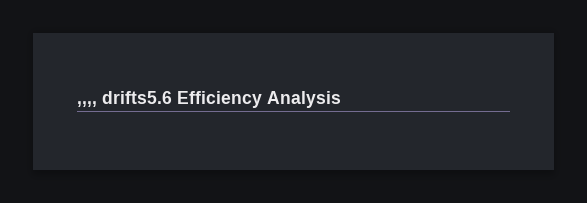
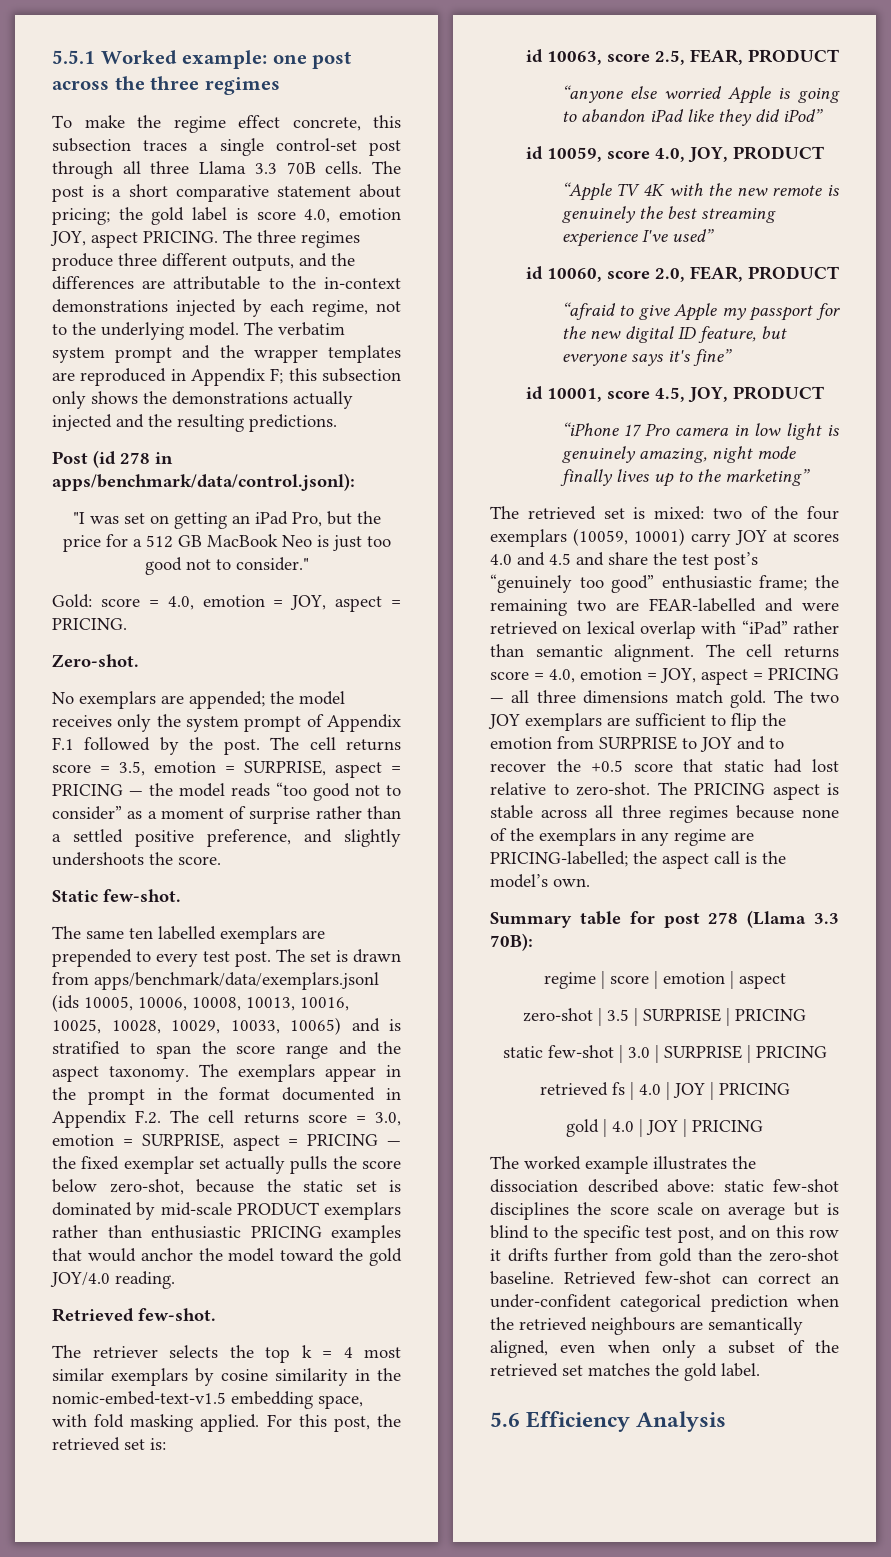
[77,91,172,107] ,,,, drifts5.6 -> [52,50,352,69] [52,76,280,95] [52,115,401,133] [52,138,401,156] [52,161,402,179] [52,184,402,202] [52,207,402,225] [50,230,360,248] [52,253,355,271] [52,276,401,290] [52,299,401,317] [52,322,345,340] [52,345,401,363] [52,368,401,386] [52,391,353,409] [52,414,337,432] [52,450,173,468] [52,473,355,491] [72,511,381,529] [62,534,391,552] [144,557,309,575] [52,594,401,612] [52,618,127,630] [52,654,139,667] [52,691,345,709] [52,714,401,732] [52,737,401,755] [52,760,401,778] [52,782,401,801] [52,806,401,824] [52,829,401,847] [52,852,221,866] [52,889,181,902] [52,926,325,944] [52,949,401,967] [52,972,379,990] [52,994,349,1012] [52,1017,401,1035] [52,1041,401,1059] [52,1064,401,1082] [52,1087,401,1105] [52,1110,401,1128] [52,1133,401,1151] [52,1156,401,1174] [52,1179,401,1195] [52,1202,401,1220] [52,1225,401,1243] [52,1248,402,1266] [50,1271,175,1289] [52,1308,216,1322] [52,1345,401,1363] [52,1368,401,1386] [52,1391,363,1409] [52,1414,401,1432] [52,1437,166,1451] [525,49,839,65] [561,85,840,104] [561,109,823,126] [525,146,824,163] [561,182,839,201] [561,206,776,223] [561,229,714,247] [525,266,839,282] [561,302,840,321] [561,326,787,343] [561,349,732,366] [525,386,824,403] [561,422,839,440] [561,446,796,463] [559,469,810,487] [490,506,839,520] [490,528,839,547] [490,552,758,570] [490,574,839,593] [490,598,839,616] [490,620,839,639] [490,644,839,662] [490,668,839,685] [490,690,839,708] [488,713,786,731] [490,736,784,752] [490,759,839,773] [490,782,839,800] [490,805,839,823] [490,828,754,846] [490,851,786,869] [490,874,590,888] [490,910,839,928] [490,933,533,951] [543,971,786,989] [523,1008,806,1026] [502,1045,827,1063] [539,1082,790,1100] [566,1119,763,1137] [490,1156,756,1174] [490,1179,839,1193] [490,1202,839,1220] [490,1225,839,1243] [490,1248,839,1266] [490,1271,839,1285] [490,1294,839,1312] [490,1317,803,1335] [490,1340,839,1358] [490,1363,760,1381] [490,1412,520,1427] 5.5.1 Worked example: one post across the three regimes // To make the regime effect concrete, this subsection traces a single control-set post through all three Llama 3.3 70B cells. The post is a short comparative statement about pricing; the gold label is score 4.0, emotion JOY, aspect PRICING. The three regimes produce three different outputs, and the differences are attributable to the in-context demonstrations injected by each regime, not to the underlying model. The verbatim system prompt and the wrapper templates are reproduced in Appendix F; this subsection only shows the demonstrations actually injected and the resulting predictions. // Post (id 278 in apps/benchmark/data/control.jsonl): // "I was set on getting an iPad Pro, but the price for a 512 GB MacBook Neo is just too good not to consider." // Gold: score = 4.0, emotion = JOY, aspect = PRICING. // Zero-shot. // No exemplars are appended; the model receives only the system prompt of Appendix F.1 followed by the post. The cell returns score = 3.5, emotion = SURPRISE, aspect = PRICING — the model reads “too good not to consider” as a moment of surprise rather than a settled positive preference, and slightly undershoots the score. // Static few-shot. // The same ten labelled exemplars are prepended to every test post. The set is drawn from apps/benchmark/data/exemplars.jsonl (ids 10005, 10006, 10008, 10013, 10016, 10025, 10028, 10029, 10033, 10065) and is stratified to span the score range and the aspect taxonomy. The exemplars appear in the prompt in the format documented in Appendix F.2. The cell returns score = 3.0, emotion = SURPRISE, aspect = PRICING — the fixed exemplar set actually pulls the score below zero-shot, because the static set is dominated by mid-scale PRODUCT exemplars rather than enthusiastic PRICING examples that would anchor the model toward the gold JOY/4.0 reading. // Retrieved few-shot. // The retriever selects the top k = 4 most similar exemplars by cosine similarity in the nomic-embed-text-v1.5 embedding space, with fold masking applied. For this post, the retrieved set is: // id 10063, score 2.5, FEAR, PRODUCT // “anyone else worried Apple is going to abandon iPad like they did iPod” // id 10059, score 4.0, JOY, PRODUCT // “Apple TV 4K with the new remote is genuinely the best streaming experience I've used” // id 10060, score 2.0, FEAR, PRODUCT // “afraid to give Apple my passport for the new digital ID feature, but everyone says it's fine” // id 10001, score 4.5, JOY, PRODUCT // “iPhone 17 Pro camera in low light is genuinely amazing, night mode finally lives up to the marketing” // The retrieved set is mixed: two of the four exemplars (10059, 10001) carry JOY at scores 4.0 and 4.5 and share the test post’s “genuinely too good” enthusiastic frame; the remaining two are FEAR-labelled and were retrieved on lexical overlap with “iPad” rather than semantic alignment. The cell returns score = 4.0, emotion = JOY, aspect = PRICING — all three dimensions match gold. The two JOY exemplars are sufficient to flip the emotion from SURPRISE to JOY and to recover the +0.5 score that static had lost relative to zero-shot. The PRICING aspect is stable across all three regimes because none of the exemplars in any regime are PRICING-labelled; the aspect call is the model’s own. // Summary table for post 278 (Llama 3.3 70B): // regime | score | emotion | aspect // zero-shot | 3.5 | SURPRISE | PRICING // static few-shot | 3.0 | SURPRISE | PRICING // retrieved fs | 4.0 | JOY | PRICING // gold | 4.0 | JOY | PRICING // The worked example illustrates the dissociation described above: static few-shot disciplines the score scale on average but is blind to the specific test post, and on this row it drifts further from gold than the zero-shot baseline. Retrieved few-shot can correct an under-confident categorical prediction when the retrieved neighbours are semantically aligned, even when only a subset of the retrieved set matches the gold label. // 5.6

